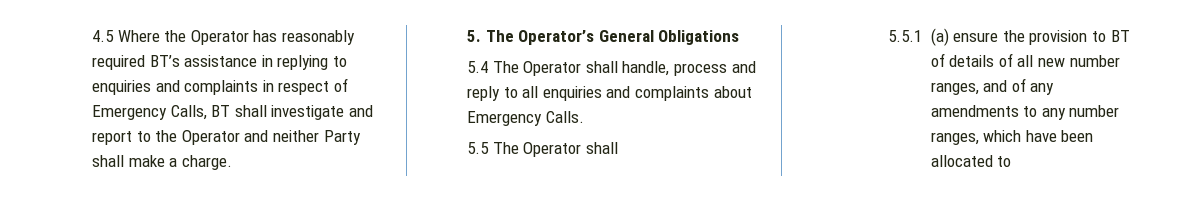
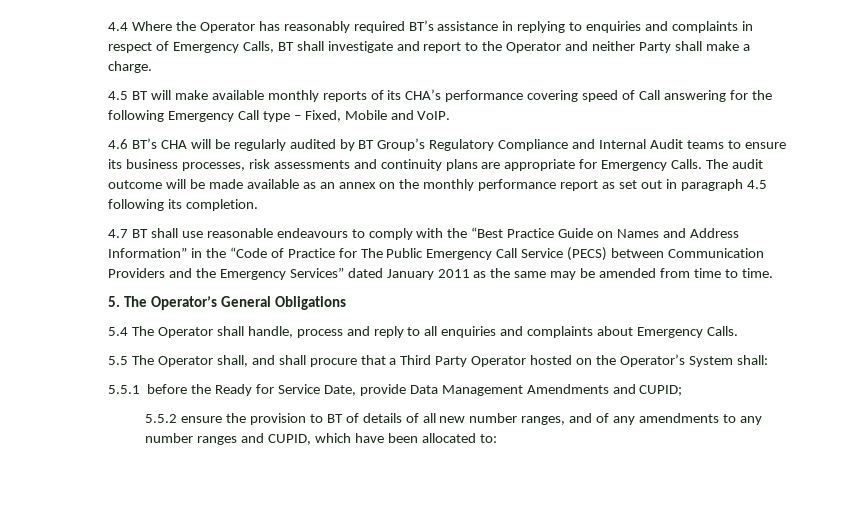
[92,30,115,42] 4.5 -> [108,22,129,31] 4.4
(232, 162) none -> [108,89,772,102] [108,110,451,122] [108,138,786,151] [108,159,763,171] [108,179,767,191] [108,199,258,211] [108,227,739,240] [108,247,764,261] [108,267,773,280] // 4.5 BT will make available monthly reports of its CHA’s performance covering speed of Call answering for the following Emergency Call type – Fixed, Mobile and VoIP. // 4.6 BT’s CHA will be regularly audited by BT Group’s Regulatory Compliance and Internal Audit teams to ensure its business processes, risk assessments and continuity plans are appropriate for Emergency Calls. The audit outcome will be made available as an annex on the monthly performance report as set out in paragraph 4.5 following its completion. // 4.7 BT shall use reasonable endeavours to comply with the “Best Practice Guide on Names and Address Information” in the “Code of Practice for The Public Emergency Call Service (PECS) between Communication Providers and the Emergency Services” dated January 2011 as the same may be amended from time to time.
[585,142,618,154] [888,28,949,46] shall // 5.5.1 (a) -> [216,354,768,367] [108,384,683,396] [145,414,178,423] shall, and shall procure that a Third Party Operator hosted on the Operator’s System shall: // 5.5.1 before the Ready for Service Date, provide Data Management Amendments and CUPID; // 5.5.2
[930,132,979,145] ranges, -> [197,433,312,445] ranges and CUPID,
[997,156,1012,167] to -> [479,434,497,443] to:

